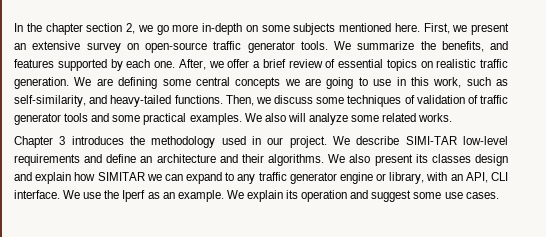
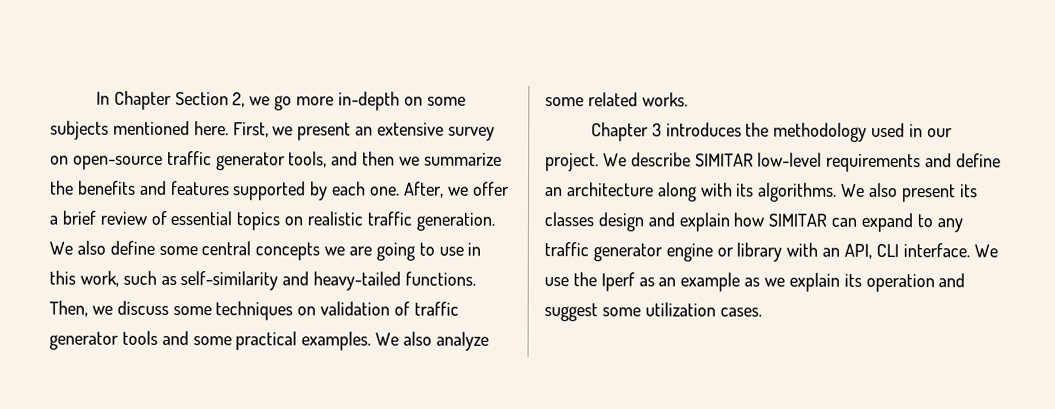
[26,23,123,35] the chapter section -> [113,90,229,111] Chapter Section
[300,41,351,50] tools. We -> [288,151,421,168] tools, and then we
[441,41,484,52] benefits, -> [77,180,136,195] benefits
[96,77,158,89] are defining -> [76,240,155,255] also define
[14,95,86,107] self-similarity, -> [180,271,279,291] self-similarity
[404,95,415,104] of -> [297,306,317,316] on
[287,113,306,122] will -> (433, 338) none
[405,136,457,145] SIMI-TAR -> [694,153,754,167] SIMITAR
[219,154,264,163] and their -> [657,182,755,202] along with its
[146,174,162,181] we -> (828, 220) none
[389,172,425,184] library, -> [736,242,783,262] library
[177,190,244,202] example. We -> [680,272,786,292] example as we
[444,192,463,199] use -> [644,302,716,317] utilization

